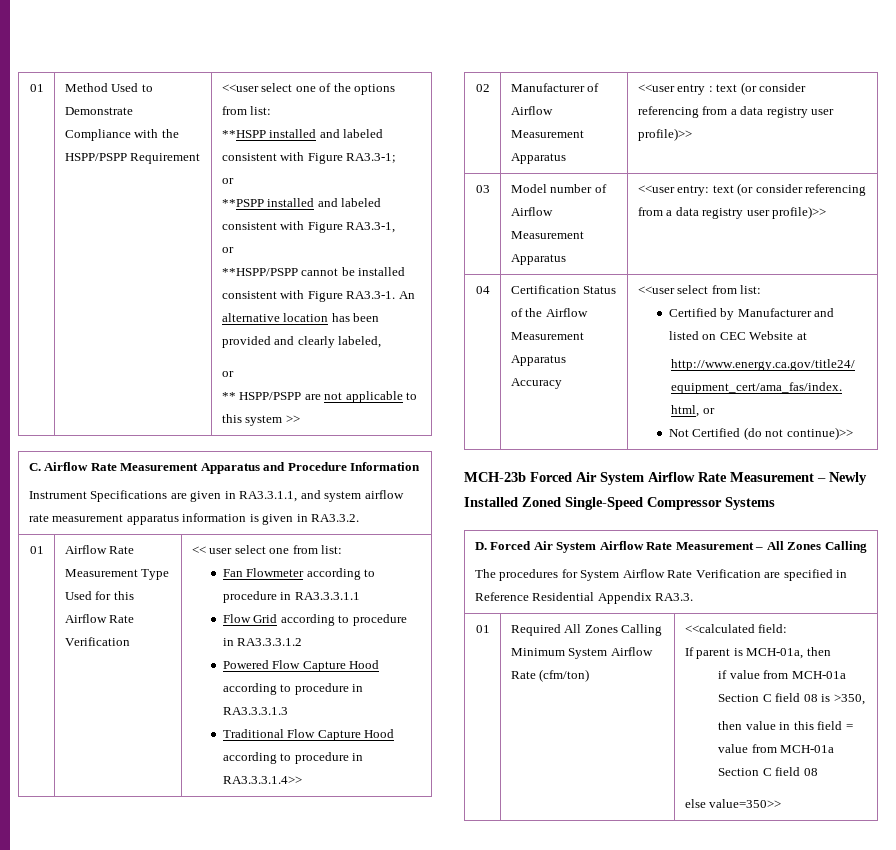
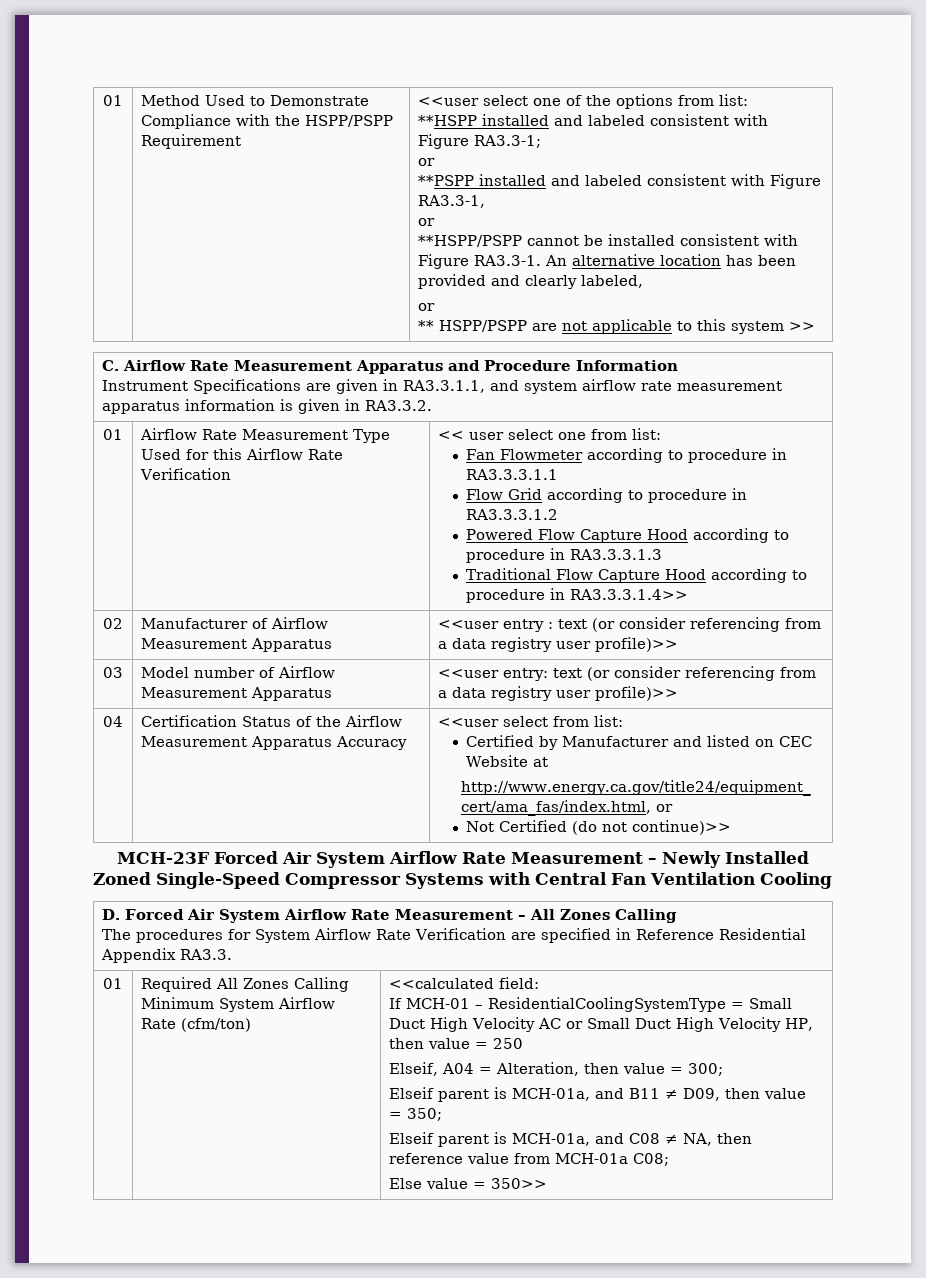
[464,472,526,482] MCH-23b -> [116,852,209,864] MCH-23F
(775, 503) none -> [488,872,832,889] with Central Fan Ventilation Cooling
[696,647,831,659] [718,670,846,679] [718,693,865,705] [718,721,853,730] [718,744,835,753] [718,767,818,776] [684,799,782,808] parent is MCH-01a, then // if value from MCH-01a Section C field 08 is >350, // then value in this field = value from MCH-01a Section C field 08 // else value=350>> -> [406,997,793,1012] [389,1017,814,1032] [389,1038,524,1049] [389,1062,724,1076] [389,1087,807,1102] [389,1108,443,1121] [389,1132,753,1147] [389,1153,670,1166] [389,1178,548,1189] MCH-01 – ResidentialCoolingSystemType = Small Duct High Velocity AC or Small Duct High Velocity HP, then value = 250 // Elseif, A04 = Alteration, then value = 300; // Elseif parent is MCH-01a, and B11 ≠ D09, then value = 350; // Elseif parent is MCH-01a, and C08 ≠ NA, then reference value from MCH-01a C08; // Else value = 350>>

